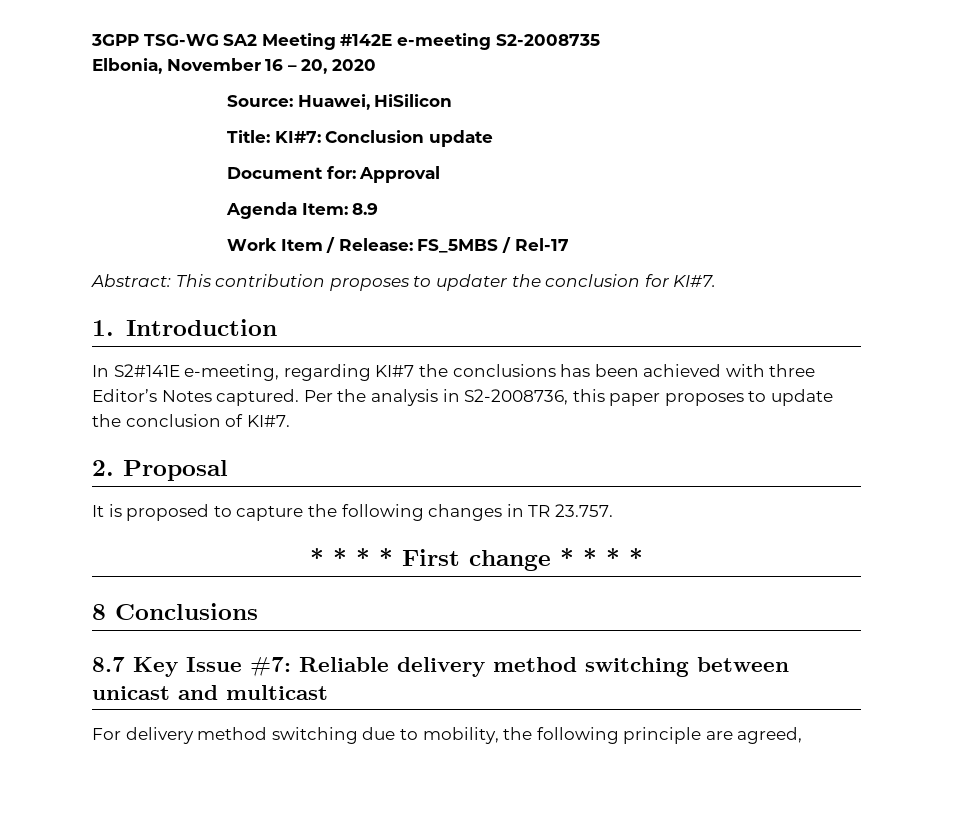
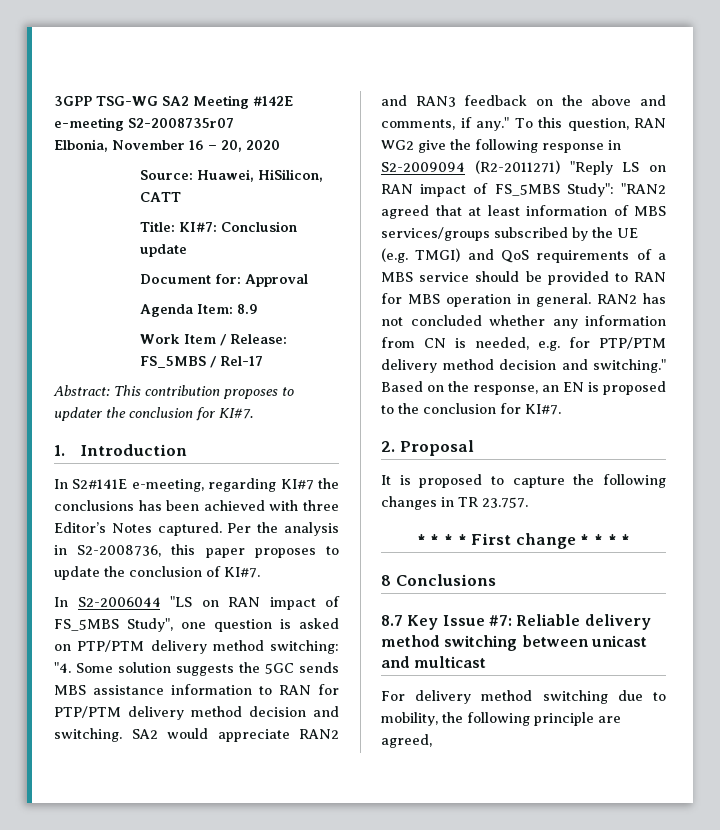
[495,34,600,46] S2-2008735 -> [128,118,234,128] S2-2008735r07
[374,94,453,107] HiSilicon -> [257,169,323,182] [139,192,181,202] HiSilicon, CATT
(290, 421) none -> [54,596,340,610] [54,618,339,632] [54,640,339,654] [54,662,339,676] [54,684,339,695] [54,706,339,720] [54,728,339,742] [381,95,666,107] [381,117,666,131] [381,139,621,153] [381,160,666,175] [381,183,666,197] [381,205,666,219] [381,227,638,241] [381,248,666,263] [381,271,666,285] [381,293,666,307] [381,315,666,329] [381,337,666,351] [381,359,666,373] [381,381,666,395] [381,403,561,415] // In S2-2006044 "LS on RAN impact of FS_5MBS Study", one question is asked on PTP/PTM delivery method switching: "4. Some solution suggests the 5GC sends MBS assistance information to RAN for PTP/PTM delivery method decision and switching. SA2 would appreciate RAN2 and RAN3 feedback on the above and comments, if any." To this question, RAN WG2 give the following response in S2-2009094 (R2-2011271) "Reply LS on RAN impact of FS_5MBS Study": "RAN2 agreed that at least information of MBS services/groups subscribed by the UE (e.g. TMGI) and QoS requirements of a MBS service should be provided to RAN for MBS operation in general. RAN2 has not concluded whether any information from CN is needed, e.g. for PTP/PTM delivery method decision and switching." Based on the response, an EN is proposed to the conclusion for KI#7.

